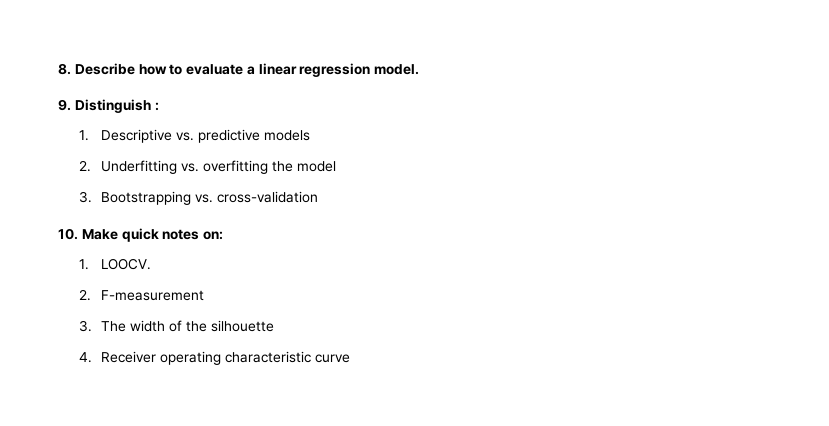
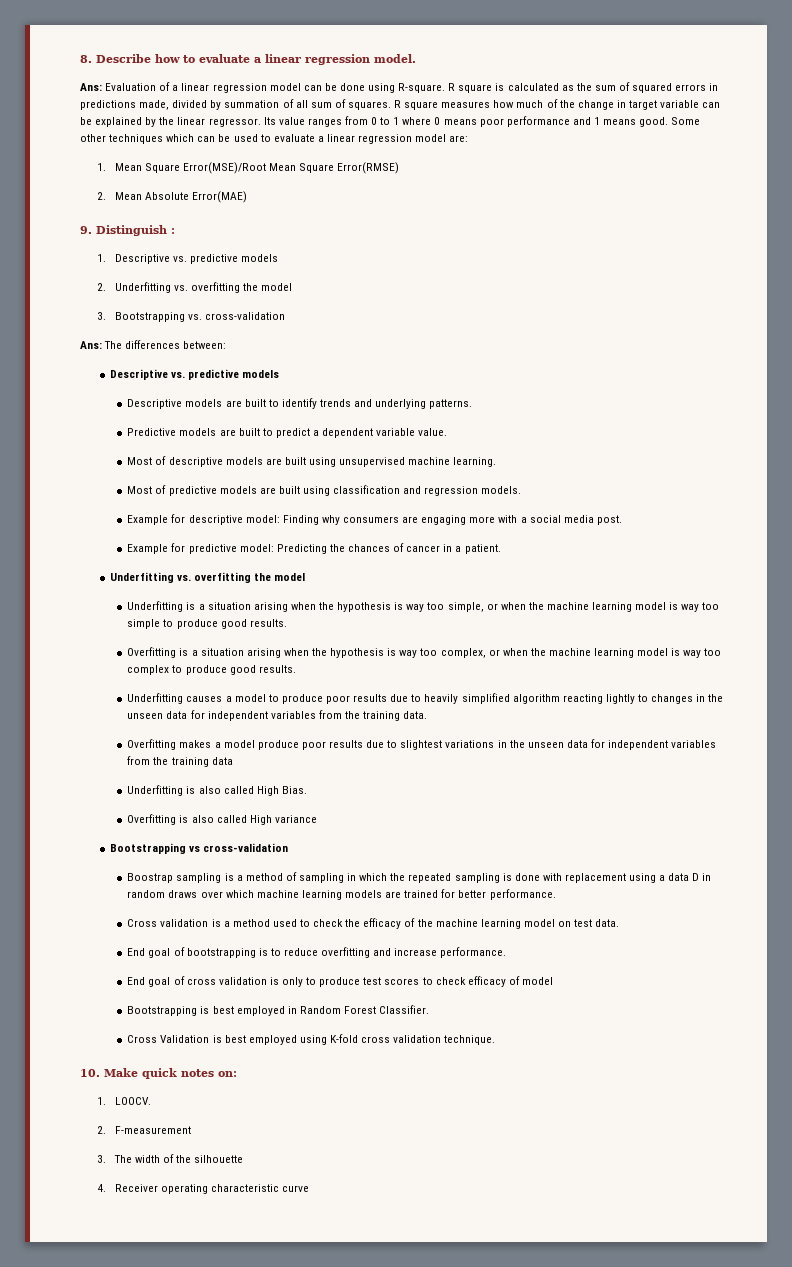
(420, 69) none -> [80,82,719,93] [80,99,721,110] [80,116,701,127] [80,134,469,144] [97,162,400,174] [97,191,247,203] // Ans: Evaluation of a linear regression model can be done using R-square. R square is calculated as the sum of squared errors in predictions made, divided by summation of all sum of squares. R square measures how much of the change in target variable can be explained by the linear regressor. Its value ranges from 0 to 1 where 0 means poor performance and 1 means good. Some other techniques which can be used to evaluate a linear regression model are: // 1. Mean Square Error(MSE)/Root Mean Square Error(RMSE) // 2. Mean Absolute Error(MAE)
(318, 197) none -> [80,340,227,349] [110,369,280,380] [127,398,473,409] [127,428,448,438] [127,456,497,467] [127,485,522,496] [127,514,622,525] [127,543,501,554] [110,572,306,583] [127,601,720,612] [127,619,287,629] [127,647,722,658] [127,665,296,675] [127,693,724,704] [127,710,428,721] [127,739,717,750] [127,756,233,767] [127,785,307,796] [127,814,317,825] [110,843,289,854] [127,872,712,883] [127,889,556,900] [127,918,620,929] [127,947,507,958] [127,976,553,987] [127,1005,430,1016] [127,1034,496,1045] // Ans: The differences between: // Descriptive vs. predictive models // Descriptive models are built to identify trends and underlying patterns. // Predictive models are built to predict a dependent variable value. // Most of descriptive models are built using unsupervised machine learning. // Most of predictive models are built using classification and regression models. // Example for descriptive model: Finding why consumers are engaging more with a social media post. // Example for predictive model: Predicting the chances of cancer in a patient. // Underfitting vs. overfitting the model // Underfitting is a situation arising when the hypothesis is way too simple, or when the machine learning model is way too simple to produce good results. // Overfitting is a situation arising when the hypothesis is way too complex, or when the machine learning model is way too complex to produce good results. // Underfitting causes a model to produce poor results due to heavily simplified algorithm reacting lightly to changes in the unseen data for independent variables from the training data. // Overfitting makes a model produce poor results due to slightest variations in the unseen data for independent variables from the training data // Underfitting is also called High Bias. // Overfitting is also called High variance // Bootstrapping vs cross-validation // Boostrap sampling is a method of sampling in which the repeated sampling is done with replacement using a data D in random draws over which machine learning models are trained for better performance. // Cross validation is a method used to check the efficacy of the machine learning model on test data. // End goal of bootstrapping is to reduce overfitting and increase performance. // End goal of cross validation is only to produce test scores to check efficacy of model // Bootstrapping is best employed in Random Forest Classifier. // Cross Validation is best employed using K-fold cross validation technique.

